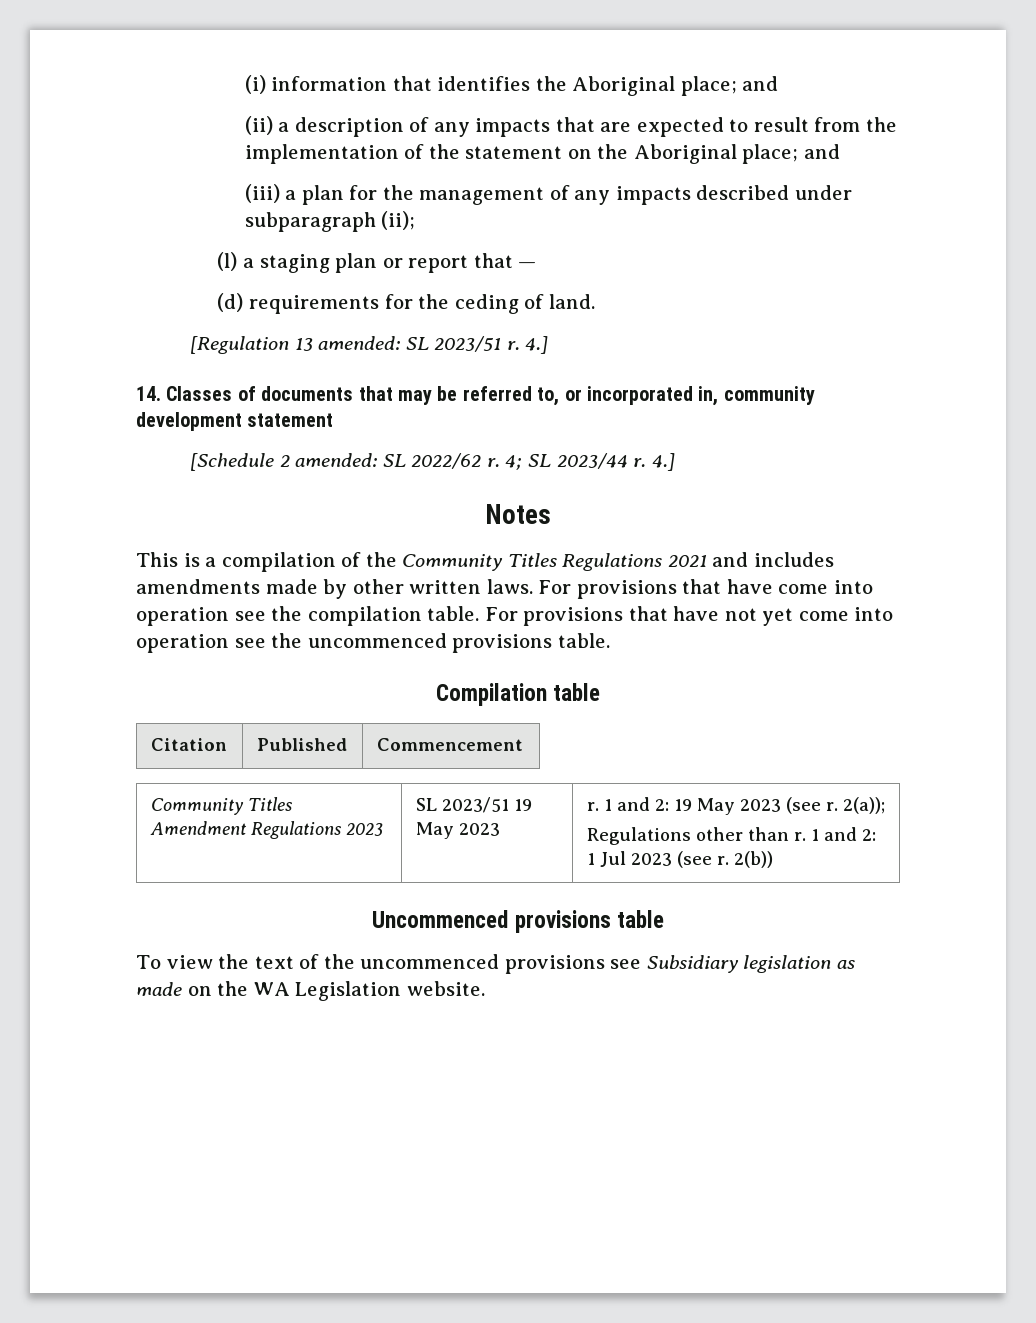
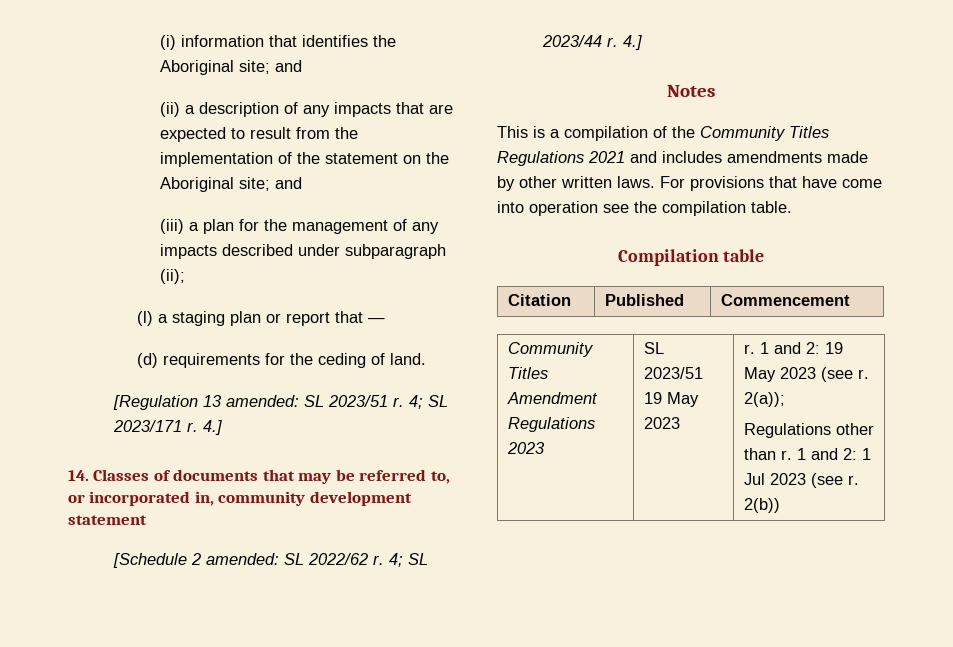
[680,76,737,96] place; -> [238,60,270,74] site;
[742,144,799,164] place; -> [238,177,270,191] site;
(520, 345) none -> [408,395,448,409] [112,420,198,432] 4; SL 2023/171 r.
[484,606,894,626] [136,633,610,653] For provisions that have not yet come into operation see the uncommenced provisions table. -> (792, 207) none
[372,910,664,933] [136,954,855,974] [136,981,485,1001] // Uncommenced provisions table // To view the text of the uncommenced provisions see Subsidiary legislation as made on the WA Legislation website. -> (780, 505) none

